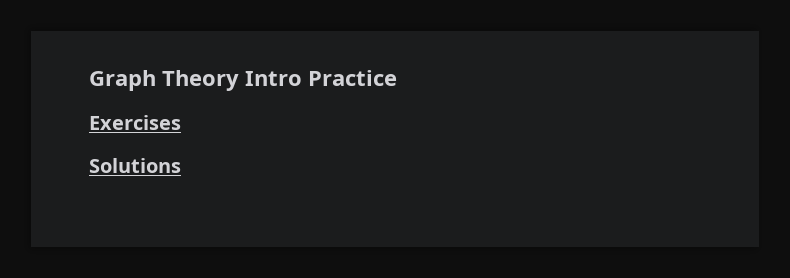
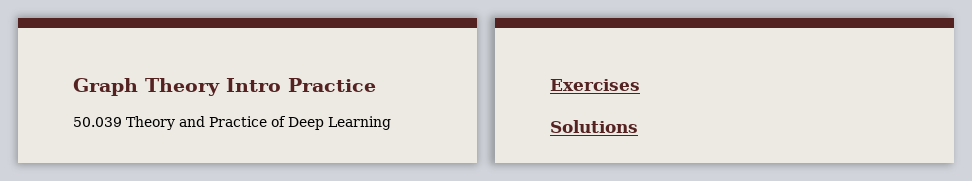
(397, 78) none -> [73,116,391,130] // 50.039 Theory and Practice of Deep Learning

